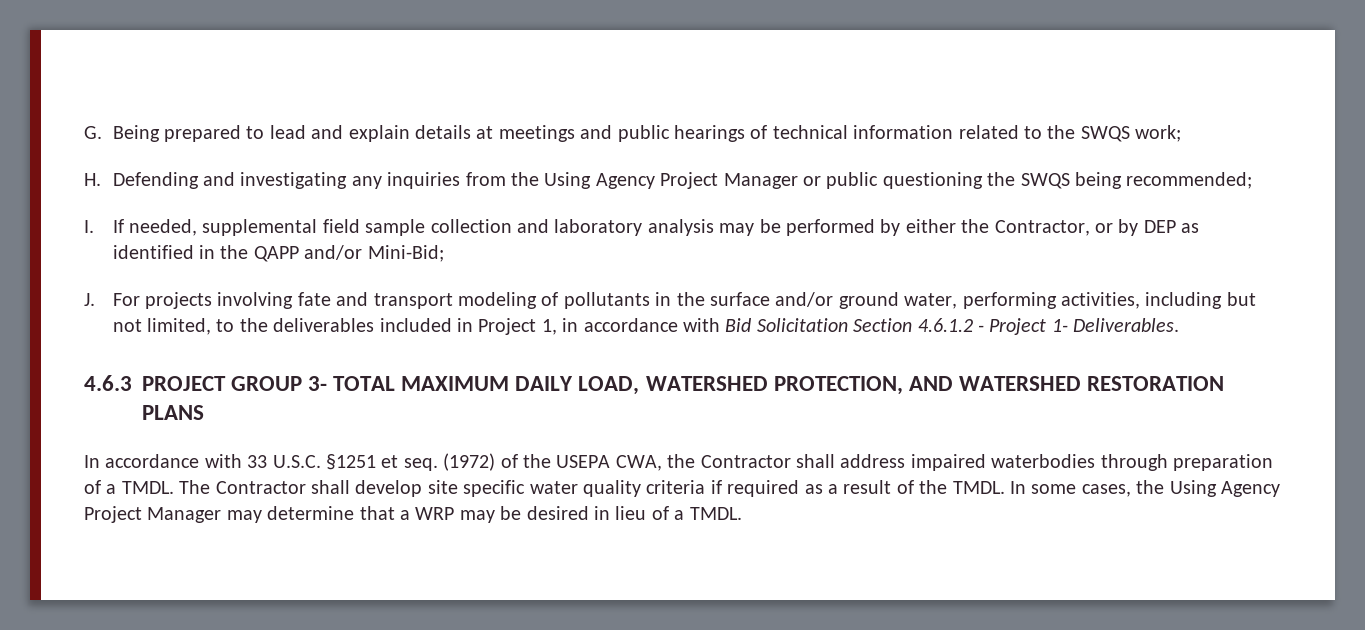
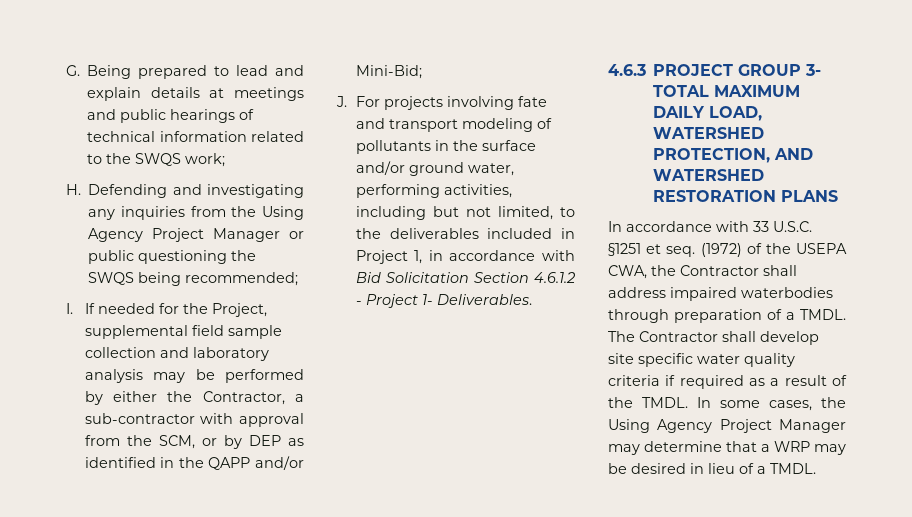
[129,219,198,236] needed, -> [97,303,267,317] needed for the Project,
(1090, 228) none -> [295,394,304,402] [84,413,304,427] [84,435,195,449] a sub-contractor with approval from the SCM,

